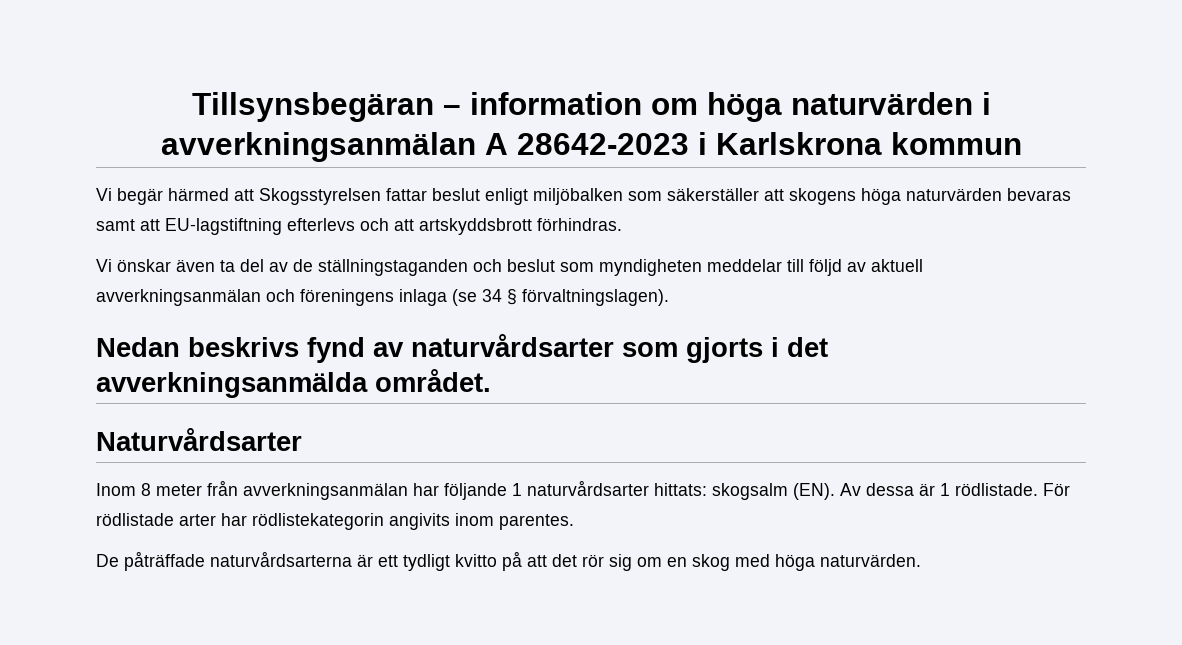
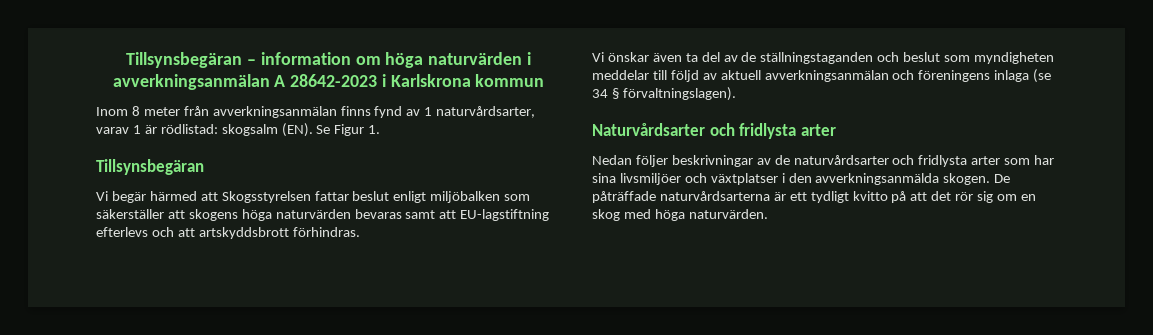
(1022, 143) none -> [96,106,536,118] [96,123,381,137] [96,159,204,175] // Inom 8 meter från avverkningsanmälan finns fynd av 1 naturvårdsarter, varav 1 är rödlistad: skogsalm (EN). Se Figur 1. // Tillsynsbegäran
[96,334,828,363] [96,369,491,398] [96,428,302,451] [96,480,1070,500] [96,513,574,530] Nedan beskrivs fynd av naturvårdsarter som gjorts i det avverkningsanmälda området. // Naturvårdsarter // Inom 8 meter från avverkningsanmälan har följande 1 naturvårdsarter hittats: skogsalm (EN). Av dessa är 1 rödlistade. För rödlistade arter har rödlistekategorin angivits inom parentes. // -> [592,123,836,139] [592,155,1055,167] [592,173,991,185] Naturvårdsarter och fridlysta arter // Nedan följer beskrivningar av de naturvårdsarter och fridlysta arter som har sina livsmiljöer och växtplatser i den avverkningsanmälda skogen.

